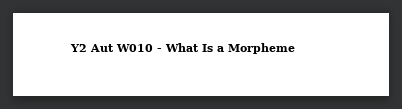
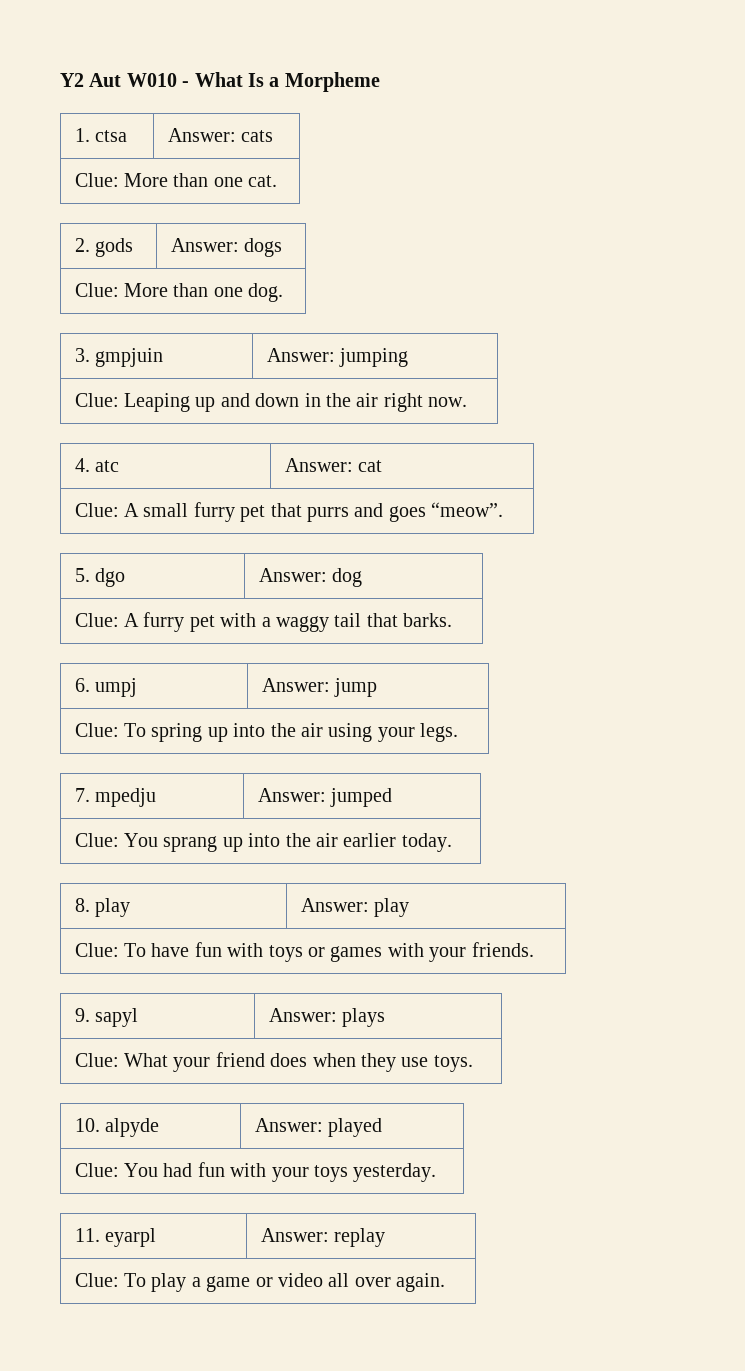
(295, 48) none -> [74,128,127,142] [167,128,273,142] [74,173,278,187] [74,238,133,257] [170,238,282,257] [74,283,284,302] [74,348,163,367] [266,348,408,367] [74,393,468,412] [74,458,119,472] [284,458,382,472] [74,502,504,522] [74,568,125,587] [258,568,362,587] [74,612,453,632] [74,678,137,697] [261,678,377,697] [74,723,459,742] [74,788,156,807] [257,788,392,807] [74,833,452,852] [74,898,130,917] [300,898,409,917] [74,942,534,962] [74,1008,138,1027] [268,1008,385,1027] [74,1052,473,1072] [74,1118,159,1137] [254,1118,382,1137] [74,1162,437,1182] [74,1228,156,1247] [260,1228,385,1247] [74,1273,446,1292] // 1. ctsa | Answer: cats // Clue: More than one cat. // 2. gods | Answer: dogs // Clue: More than one dog. // 3. gmpjuin | Answer: jumping // Clue: Leaping up and down in the air right now. // 4. atc | Answer: cat // Clue: A small furry pet that purrs and goes “meow”. // 5. dgo | Answer: dog // Clue: A furry pet with a waggy tail that barks. // 6. umpj | Answer: jump // Clue: To spring up into the air using your legs. // 7. mpedju | Answer: jumped // Clue: You sprang up into the air earlier today. // 8. play | Answer: play // Clue: To have fun with toys or games with your friends. // 9. sapyl | Answer: plays // Clue: What your friend does when they use toys. // 10. alpyde | Answer: played // Clue: You had fun with your toys yesterday. // 11. eyarpl | Answer: replay // Clue: To play a game or video all over again.

